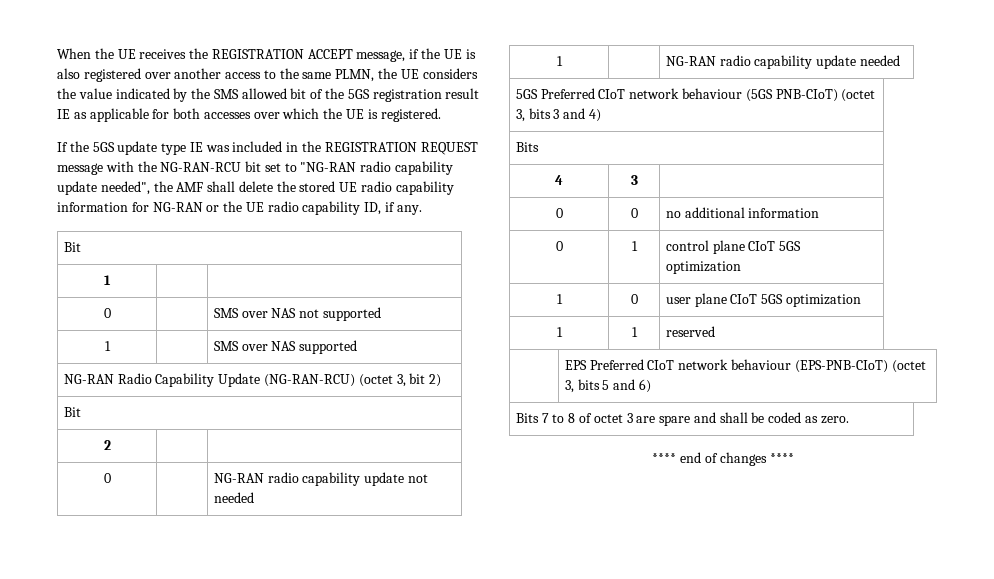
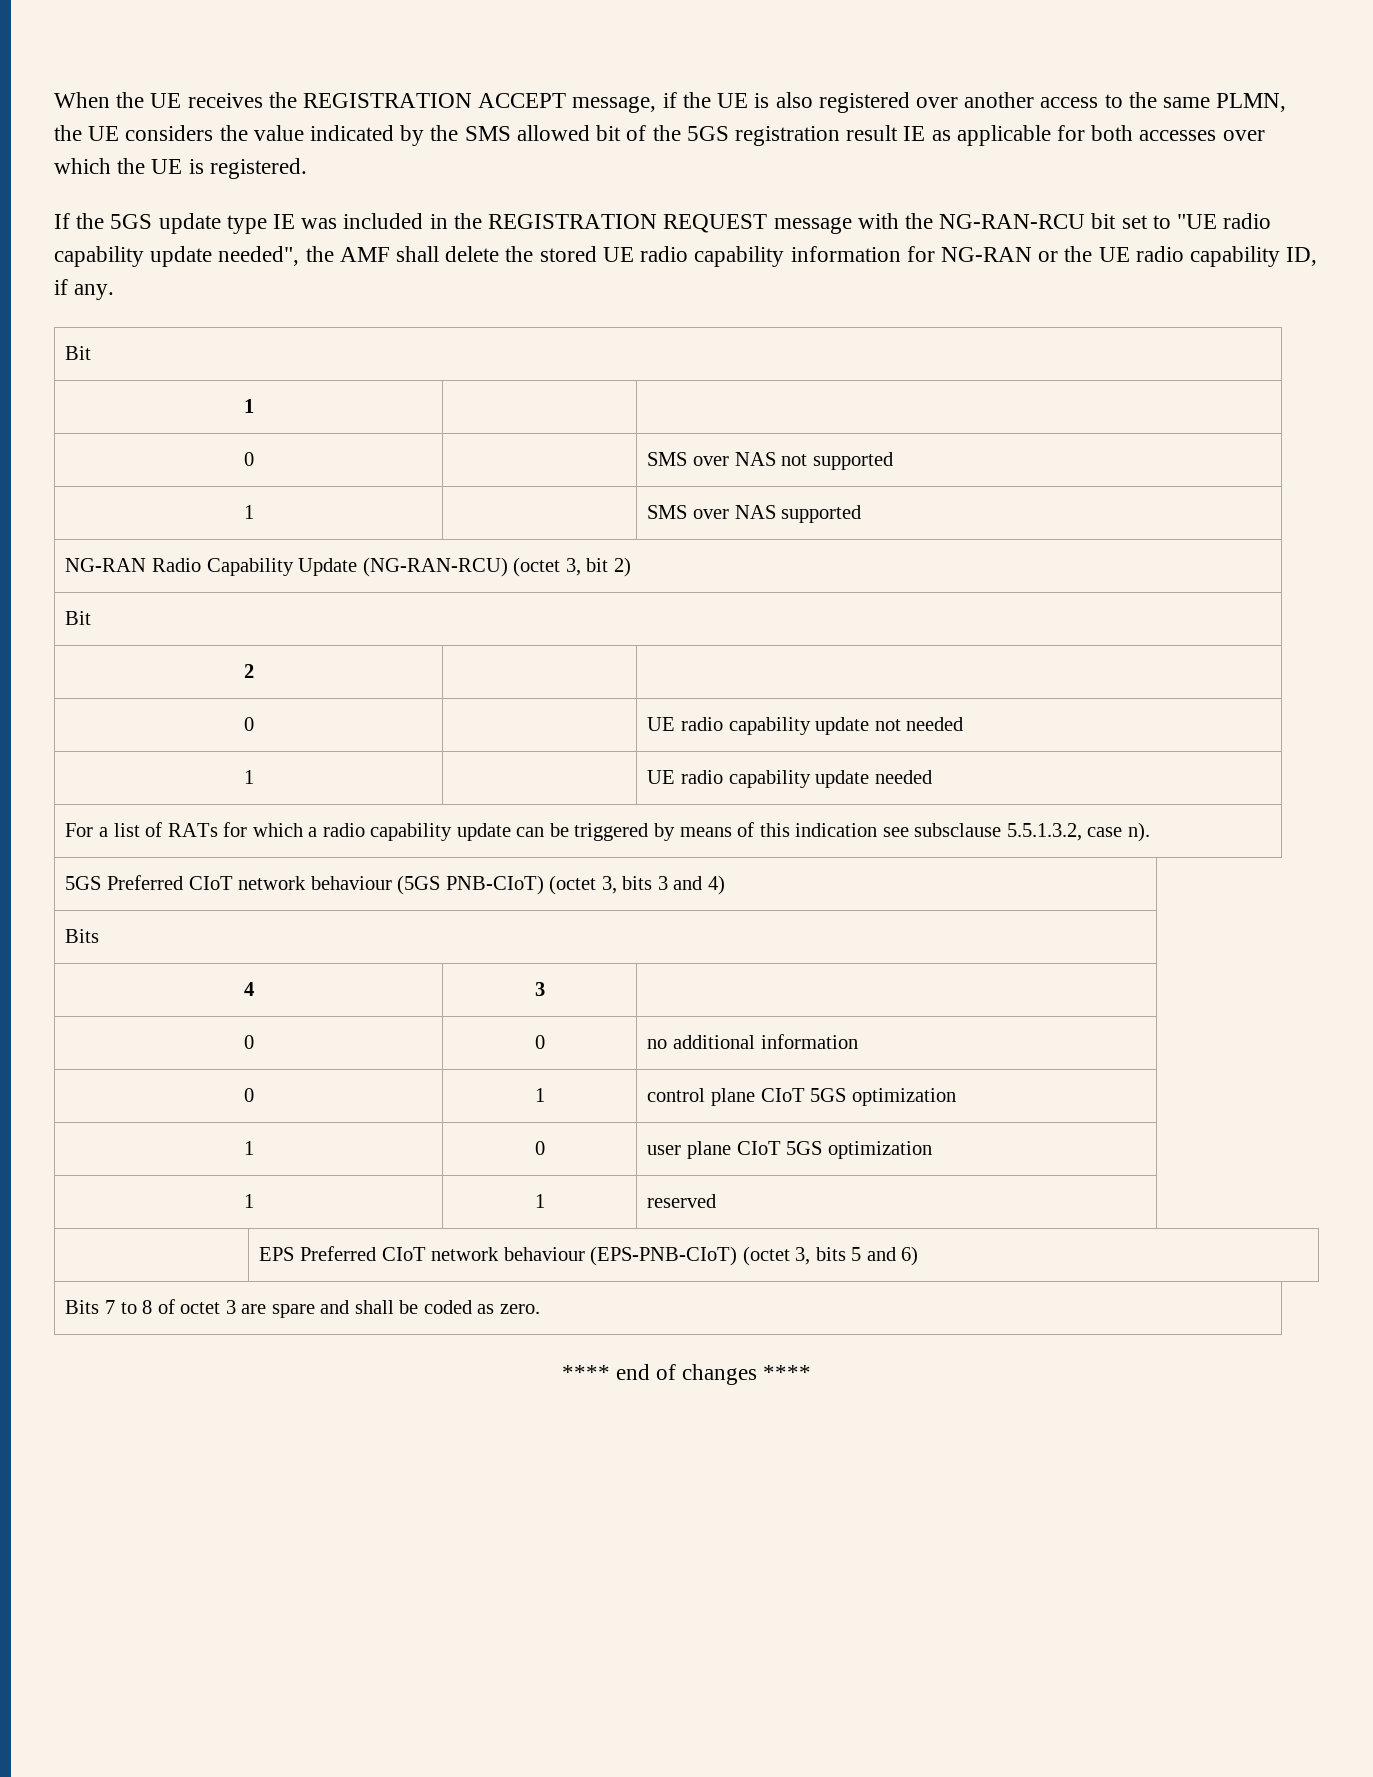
[300,162,357,172] "NG-RAN -> [1176,214,1217,229] "UE
[213,473,264,483] NG-RAN -> [647,717,676,731] UE
[665,56,716,66] NG-RAN -> [647,770,676,784] UE
(900, 60) none -> [65,822,1150,842] // For a list of RATs for which a radio capability update can be triggered by means of this indication see subsclause 5.5.1.3.2, case n).

